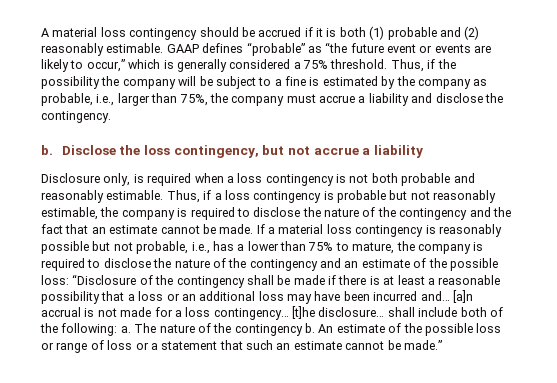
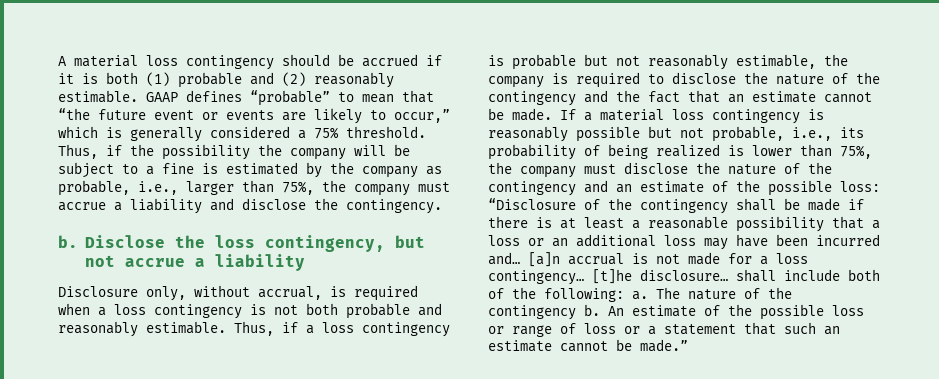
[307,46,322,53] as -> [338,90,434,103] to mean that
(131, 179) none -> [194,285,322,300] without accrual,
[212,241,484,254] [41,258,101,271] has a lower than 75% to mature, the company is required to -> [840,127,864,138] [488,144,872,160] [488,162,616,178] its probability of being realized is lower than 75%, the company must

